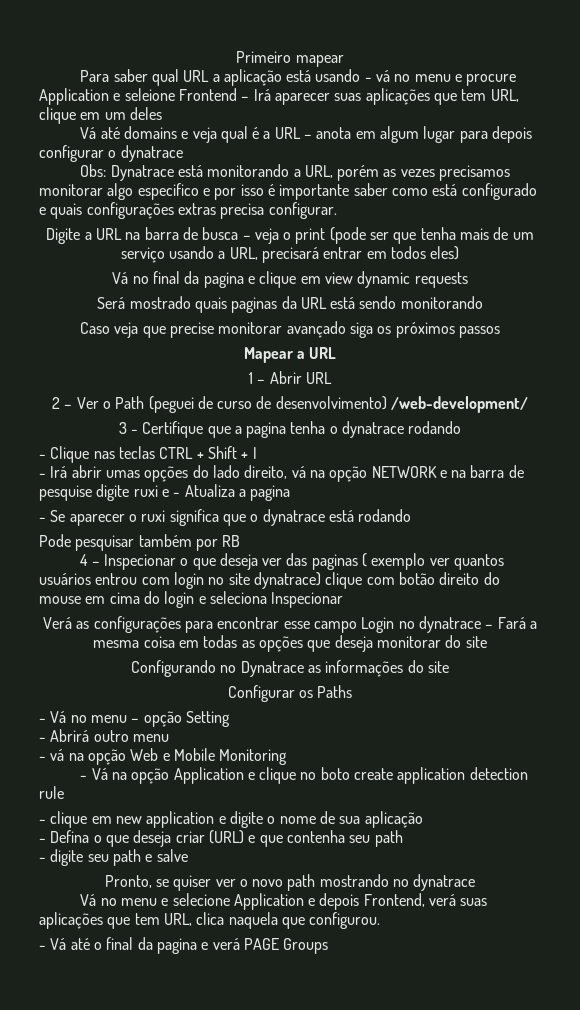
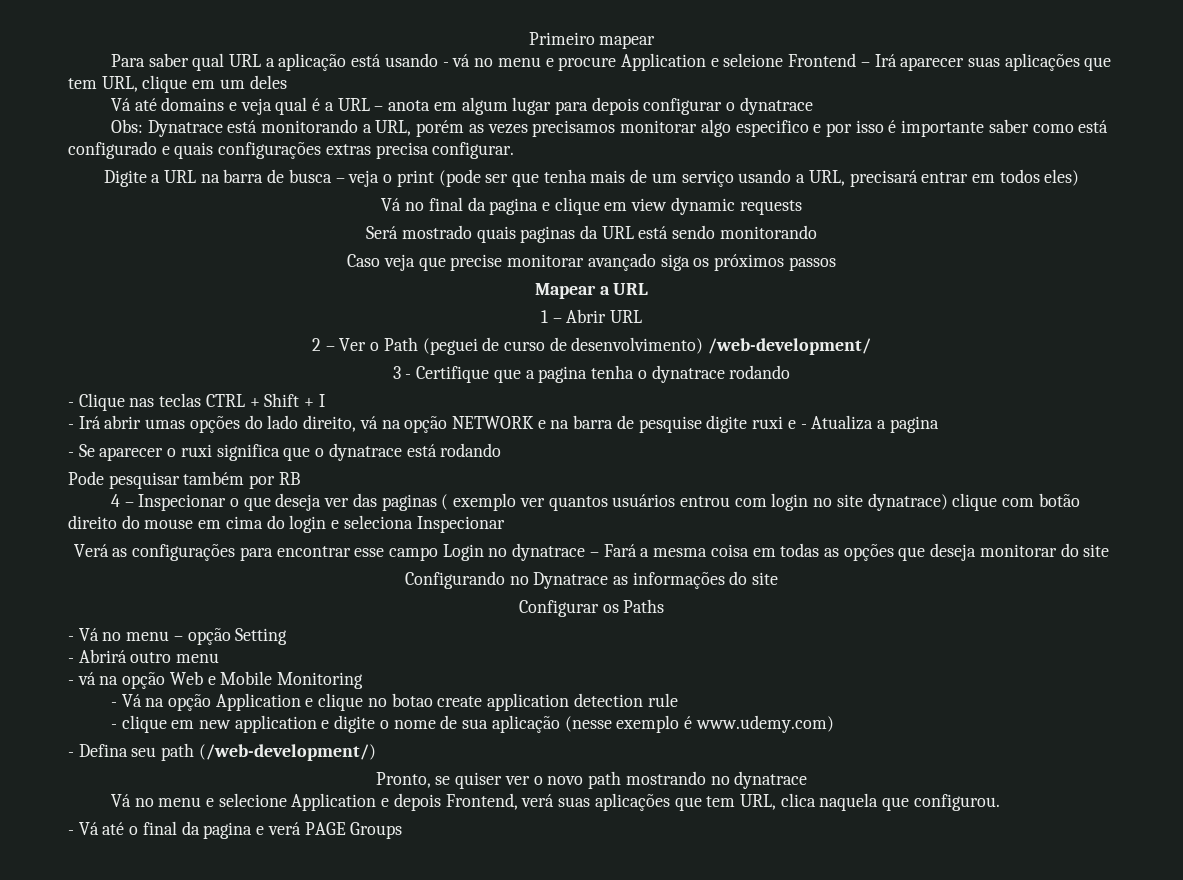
[320,767,350,780] boto -> [391,693,433,707] botao
[39,830,403,847] [39,849,188,866] // - Defina o que deseja criar (URL) e que contenha seu path // - digite seu path e salve -> [564,715,834,733] [68,743,376,761] (nesse exemplo é www.udemy.com) // - Defina seu path (/web-development/)

